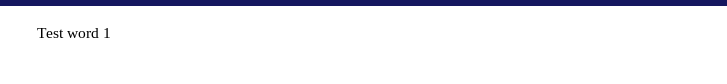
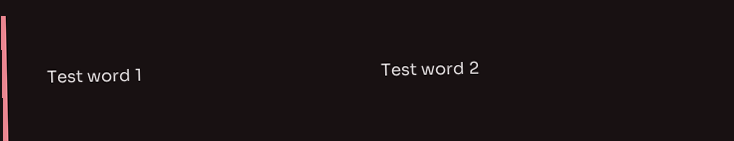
(112, 33) none -> [380,60,480,77] // Test word 2

